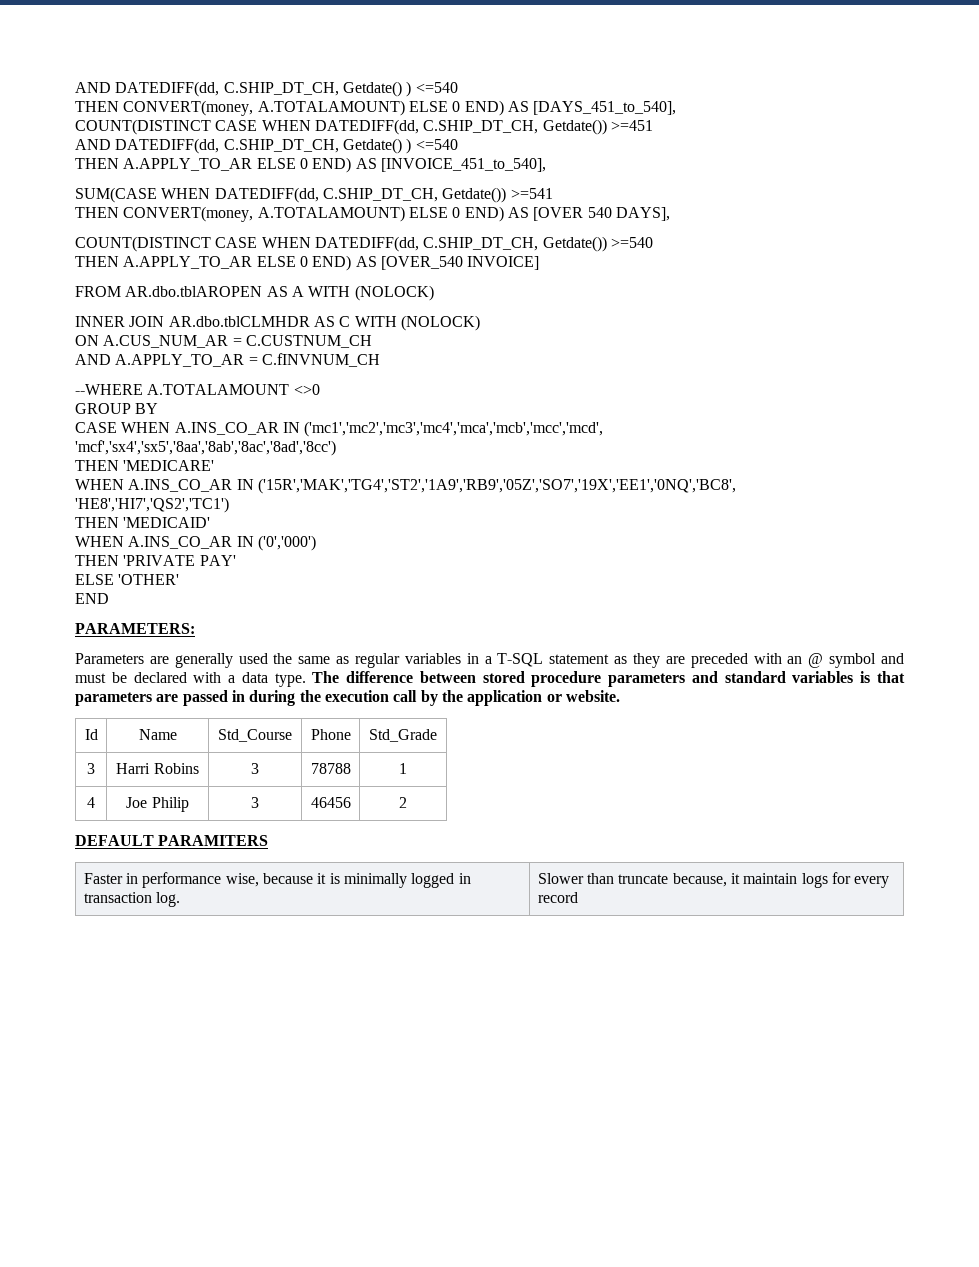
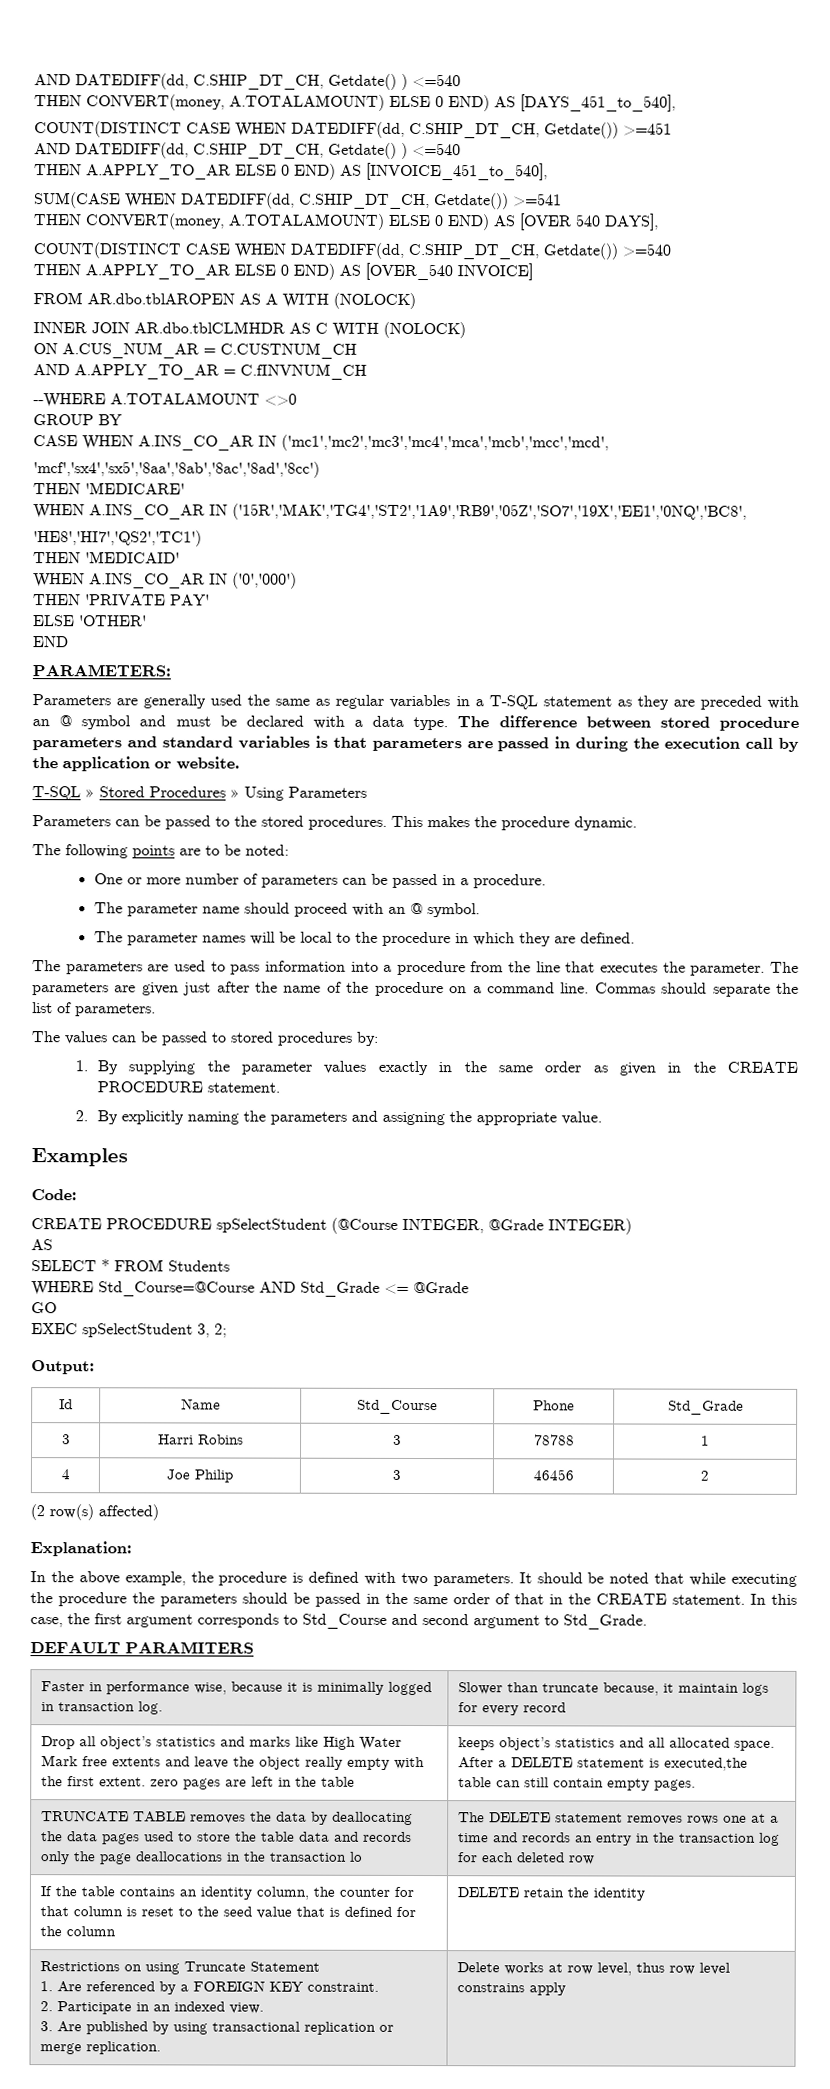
(620, 696) none -> [32,786,367,801] [32,815,637,831] [32,844,289,859] [93,873,546,889] [93,902,480,918] [93,931,635,947] [32,960,799,976] [32,981,799,997] [32,1002,156,1017] [32,1031,379,1046] [75,1060,799,1076] [97,1081,281,1093] [75,1110,603,1126] [31,1148,128,1167] [31,1189,77,1201] [31,1217,632,1235] [31,1239,53,1251] [31,1259,230,1272] [31,1281,469,1297] [31,1302,57,1314] [31,1323,227,1338] [31,1360,95,1375] // T-SQL » Stored Procedures » Using Parameters // Parameters can be passed to the stored procedures. This makes the procedure dynamic. // The following points are to be noted: // One or more number of parameters can be passed in a procedure. // The parameter name should proceed with an @ symbol. // The parameter names will be local to the procedure in which they are defined. // The parameters are used to pass information into a procedure from the line that executes the parameter. The parameters are given just after the name of the procedure on a command line. Commas should separate the list of parameters. // The values can be passed to stored procedures by: // 1. By supplying the parameter values exactly in the same order as given in the CREATE PROCEDURE statement. // 2. By explicitly naming the parameters and assigning the appropriate value. // Examples // Code: // CREATE PROCEDURE spSelectStudent (@Course INTEGER, @Grade INTEGER) // AS // SELECT * FROM Students // WHERE Std_Course=@Course AND Std_Grade <= @Grade // GO // EXEC spSelectStudent 3, 2; // Output:
(407, 802) none -> [30,1504,159,1521] [30,1541,132,1557] [30,1571,797,1587] [30,1592,797,1607] [30,1613,647,1630] // (2 row(s) affected) // Explanation: // In the above example, the procedure is defined with two parameters. It should be noted that while executing the procedure the parameters should be passed in the same order of that in the CREATE statement. In this case, the first argument corresponds to Std_Course and second argument to Std_Grade.
(578, 897) none -> [41,1736,403,1750] [41,1755,426,1770] [41,1776,356,1790] [458,1737,776,1751] [458,1757,749,1771] [458,1777,697,1791] [41,1810,414,1825] [41,1831,413,1845] [40,1851,364,1865] [458,1812,780,1825] [458,1832,781,1846] [458,1852,596,1865] [40,1886,415,1900] [40,1906,417,1919] [40,1926,117,1937] [457,1887,646,1901] [40,1961,321,1975] [40,1980,380,1995] [40,2001,265,2015] [40,2021,395,2035] [40,2041,162,2055] [457,1962,731,1976] [457,1982,567,1996] // Drop all object’s statistics and marks like High Water Mark free extents and leave the object really empty with the first extent. zero pages are left in the table | keeps object’s statistics and all allocated space. After a DELETE statement is executed,the table can still contain empty pages. // TRUNCATE TABLE removes the data by deallocating the data pages used to store the table data and records only the page deallocations in the transaction lo | The DELETE statement removes rows one at a time and records an entry in the transaction log for each deleted row // If the table contains an identity column, the counter for that column is reset to the seed value that is defined for the column | DELETE retain the identity // Restrictions on using Truncate Statement // 1. Are referenced by a FOREIGN KEY constraint. // 2. Participate in an indexed view. // 3. Are published by using transactional replication or merge replication. | Delete works at row level, thus row level constrains apply

